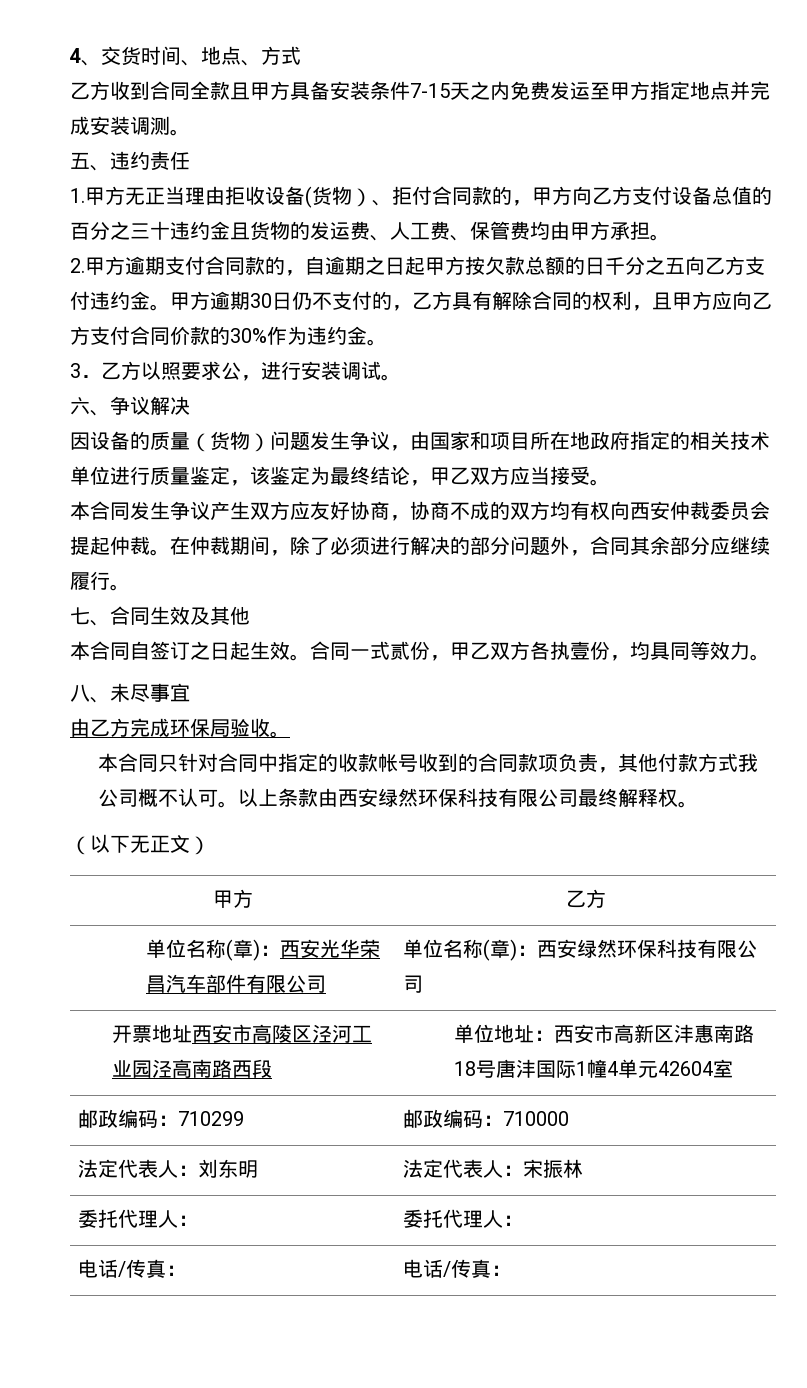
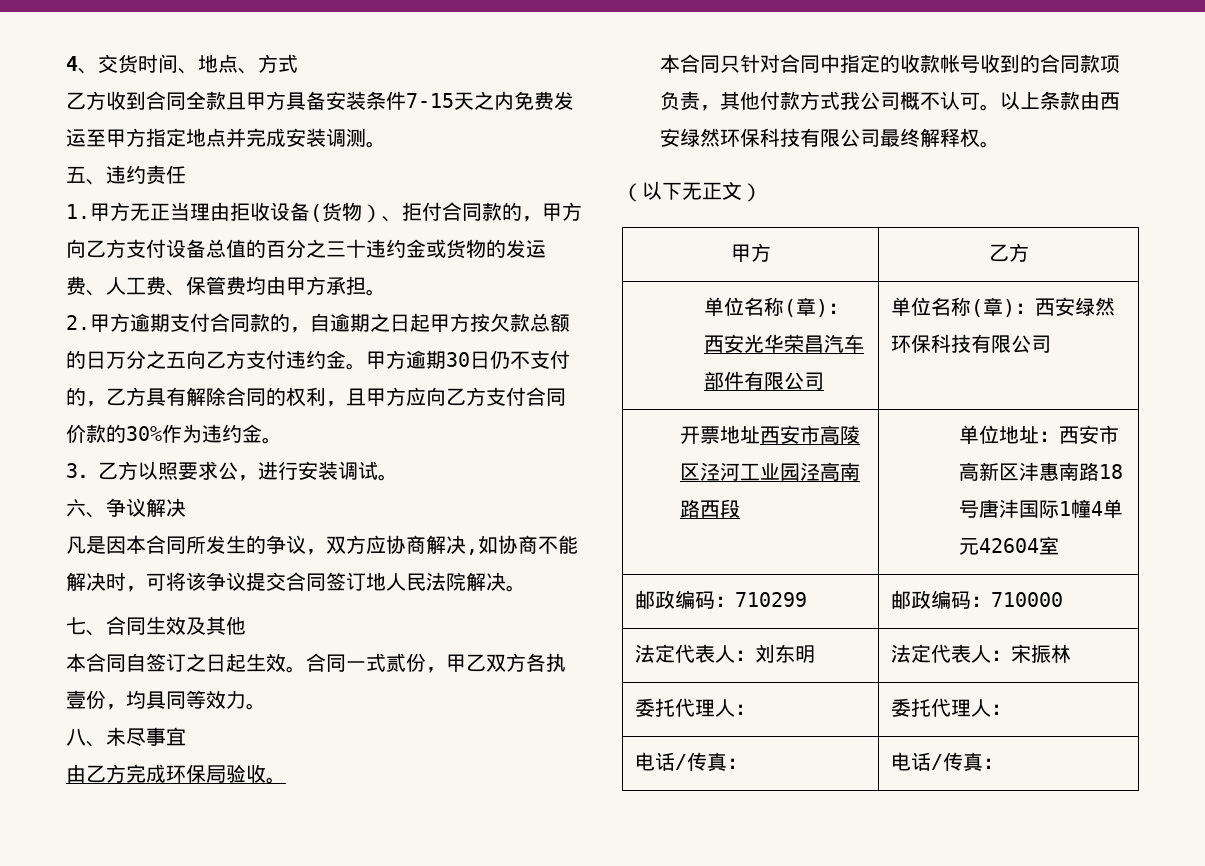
[230,222,250,240] 且 -> [426,239,446,258] 或
[605,257,625,275] 千 -> [106,351,126,369] 万
[70,431,770,452] [70,466,610,486] [70,501,770,521] [70,536,770,556] [70,571,110,590] 因设备的质量（货物）问题发生争议，由国家和项目所在地政府指定的相关技术单位进行质量鉴定，该鉴定为最终结论，甲乙双方应当接受。 // 本合同发生争议产生双方应友好协商，协商不成的双方均有权向西安仲裁委员会提起仲裁。在仲裁期间，除了必须进行解决的部分问题外，合同其余部分应继续履行 -> [66,535,578,555] [66,572,506,592] 凡是因本合同所发生的争议，双方应协商解决,如协商不能解决时，可将该争议提交合同签订地人民法院解决

